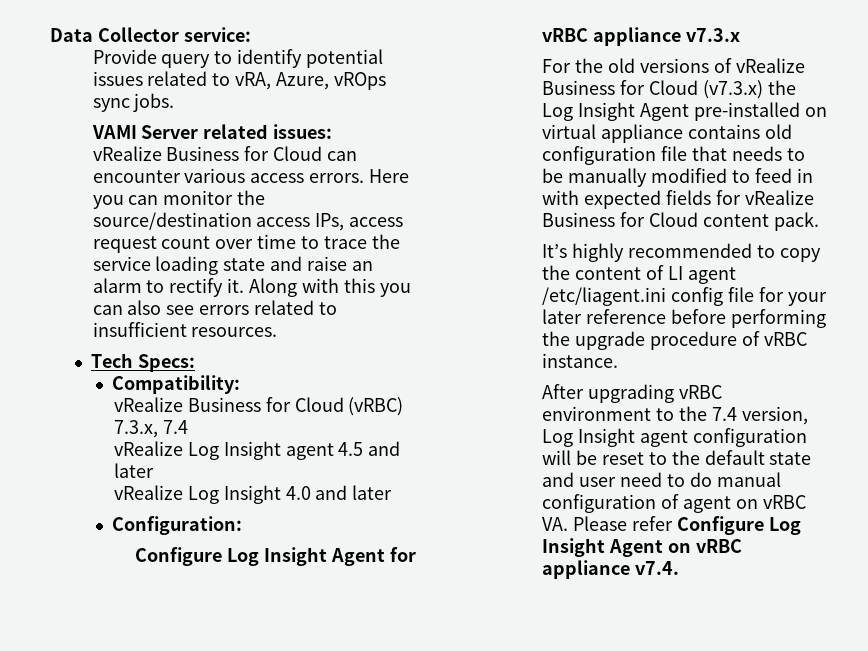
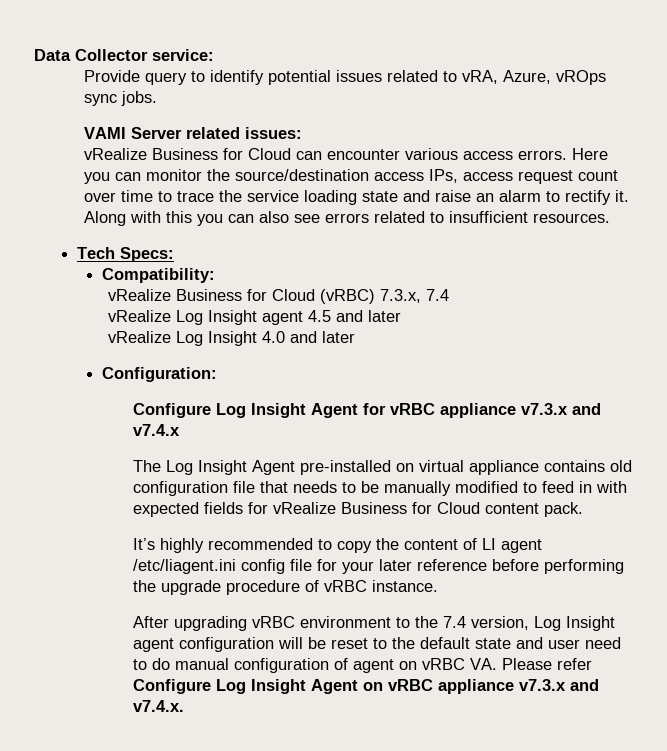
[542,58,805,73] [542,80,796,99] // For the old versions of vRealize Business for Cloud (v7.3.x) the -> [572,403,602,415] [133,424,181,436] [133,460,162,472] and v7.4.x // The
[635,561,680,575] v7.4. -> [519,679,600,691] [133,700,185,712] v7.3.x and v7.4.x.

